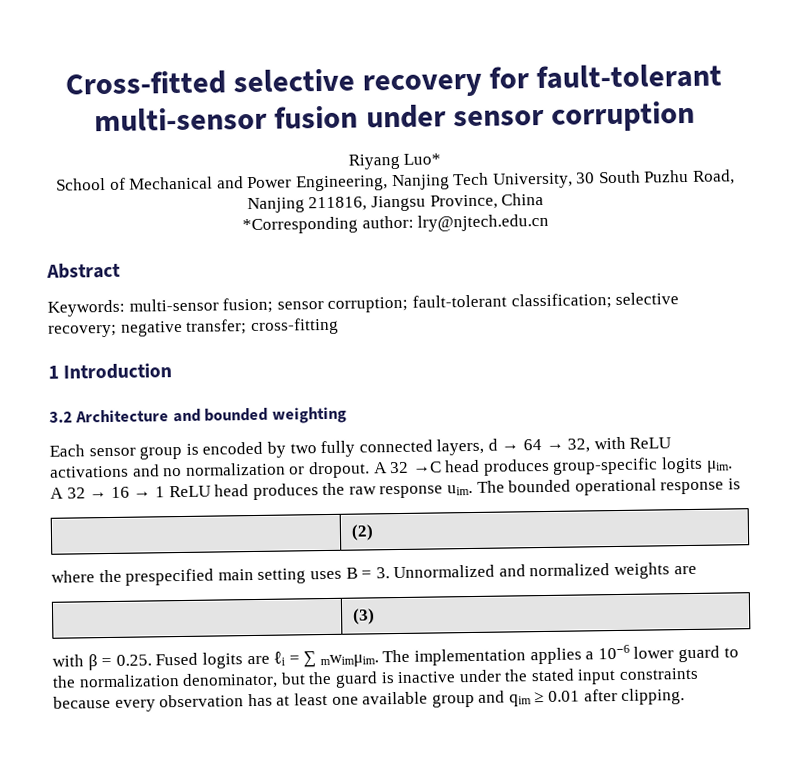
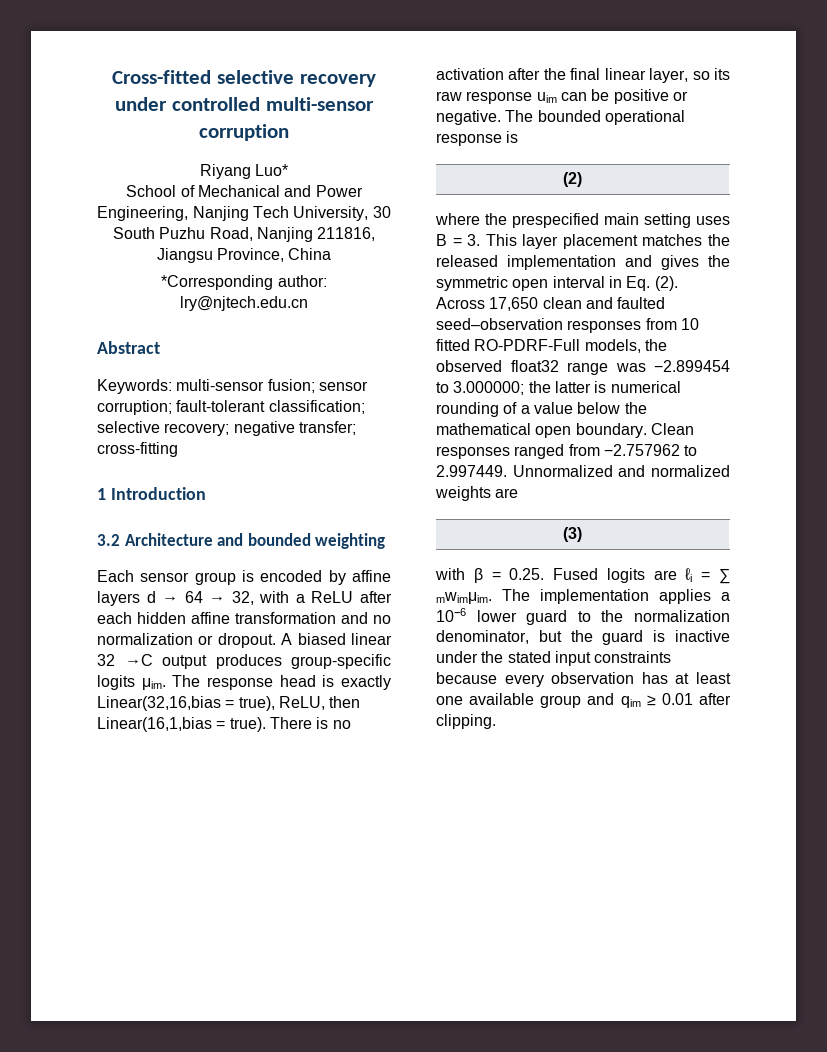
[489,63,723,90] [94,104,545,132] for fault-tolerant multi-sensor fusion under sensor -> [115,97,374,111] under controlled multi-sensor
[289,438,485,458] two fully connected layers, -> [352,570,391,582] [97,591,140,606] affine layers
[629,437,672,449] [50,465,129,478] ReLU activations -> [295,591,392,603] [97,612,336,624] a ReLU after each hidden affine transformation
(388, 468) none -> [297,633,392,645] biased linear
[444,459,481,473] head -> [162,655,207,669] output
[50,482,474,501] A 32 → 16 → 1 ReLU head produces the raw response uim. -> [172,675,391,690] [97,696,361,711] [97,717,351,732] [436,68,730,83] [436,89,688,104] [436,110,501,125] The response head is exactly Linear(32,16,bias = true), ReLU, then Linear(16,1,bias = true). There is no activation after the final linear layer, so its raw response uim can be positive or negative.
(390, 573) none -> [485,234,730,249] [436,255,730,270] [436,276,678,291] [436,297,666,311] [436,318,699,333] [436,339,667,353] [436,360,730,375] [436,381,681,395] [436,402,647,417] [436,423,694,438] [436,444,698,459] [436,465,507,477] This layer placement matches the released implementation and gives the symmetric open interval in Eq. (2). Across 17,650 clean and faulted seed–observation responses from 10 fitted RO-PDRF-Full models, the observed float32 range was −2.899454 to 3.000000; the latter is numerical rounding of a value below the mathematical open boundary. Clean responses ranged from −2.757962 to 2.997449.

